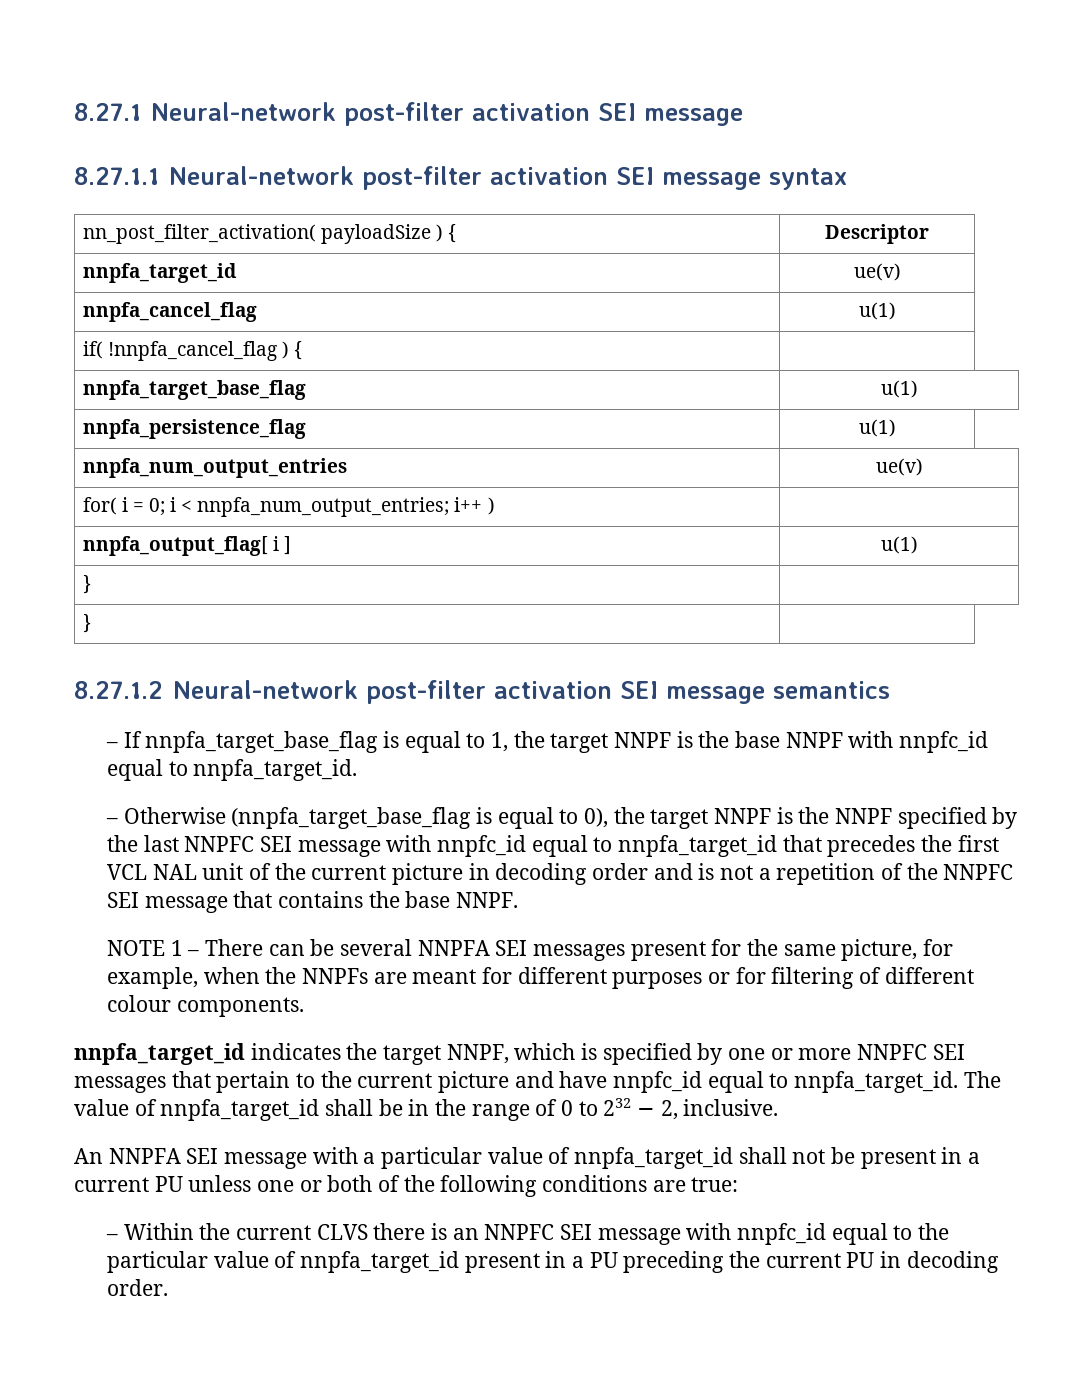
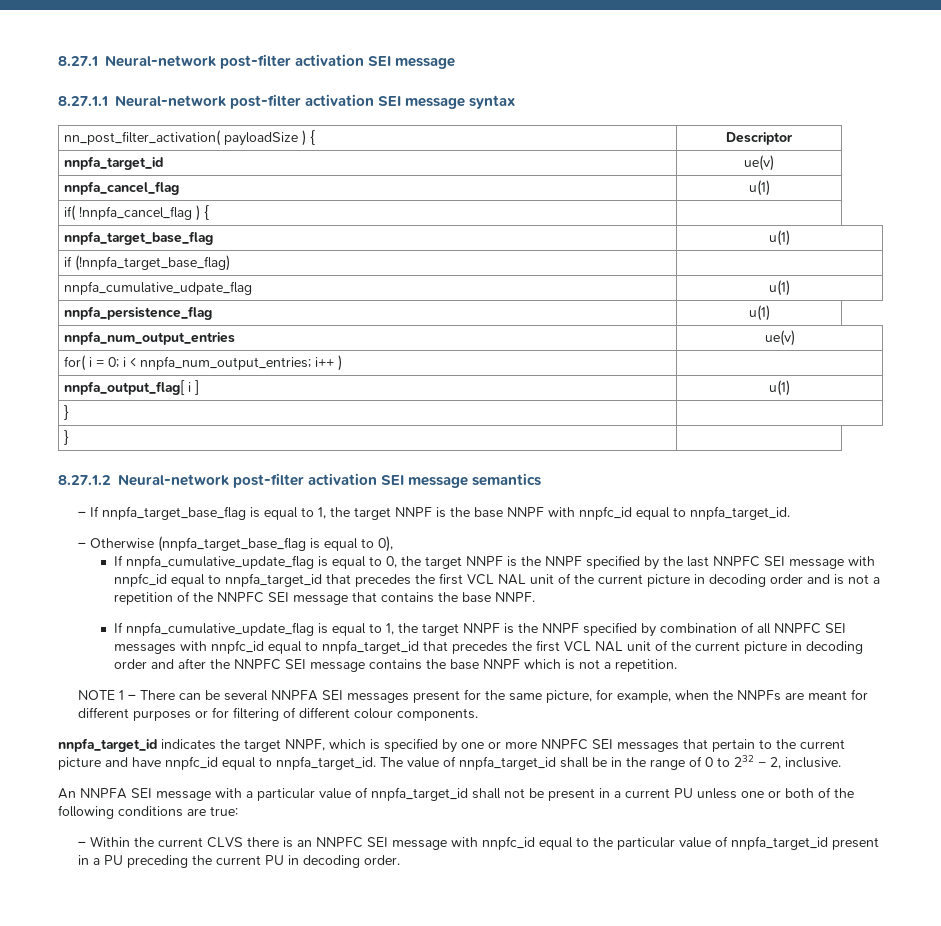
(918, 389) none -> [64,255,231,271] [64,281,253,295] [769,280,790,296] // if (!nnpfa_target_base_flag) | // nnpfa_cumulative_udpate_flag | u(1)
(608, 818) none -> [113,555,397,569] // If nnpfa_cumulative_update_flag is equal to 0,
(518, 900) none -> [113,622,846,637] [113,640,863,654] [113,658,677,672] // If nnpfa_cumulative_update_flag is equal to 1, the target NNPF is the NNPF specified by combination of all NNPFC SEI messages with nnpfc_id equal to nnpfa_target_id that precedes the first VCL NAL unit of the current picture in decoding order and after the NNPFC SEI message contains the base NNPF which is not a repetition.

